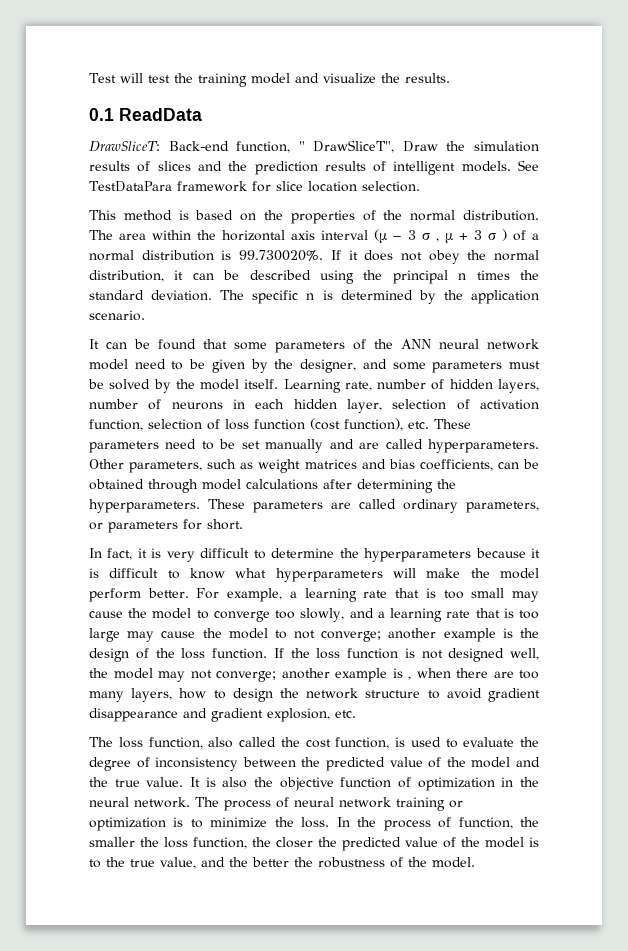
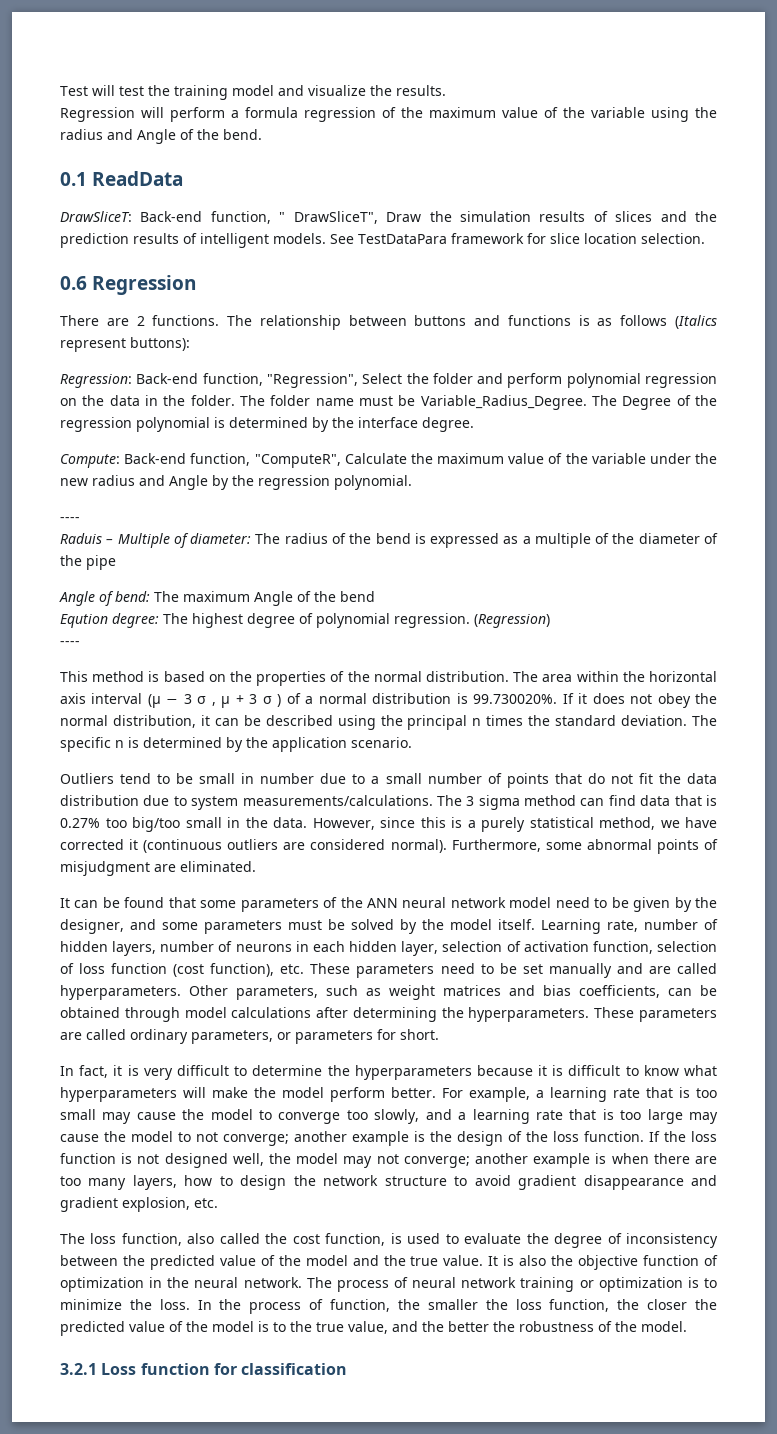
(450, 78) none -> [60,107,717,122] [60,129,262,144] // Regression will perform a formula regression of the maximum value of the variable using the radius and Angle of the bend.
(420, 186) none -> [60,275,197,295] [60,315,717,330] [60,337,190,352] [60,373,717,388] [60,395,718,410] [60,417,474,432] [60,453,717,468] [60,475,412,490] [60,517,80,522] [60,533,719,548] [60,555,116,570] [59,591,375,606] [60,613,550,628] [60,641,80,646] // 0.6 Regression // There are 2 functions. The relationship between buttons and functions is as follows (Italics represent buttons): // Regression: Back-end function, "Regression", Select the folder and perform polynomial regression on the data in the folder. The folder name must be Variable_Radius_Degree. The Degree of the regression polynomial is determined by the interface degree. // Compute: Back-end function, "ComputeR", Calculate the maximum value of the variable under the new radius and Angle by the regression polynomial. // ---- // Raduis – Multiple of diameter: The radius of the bend is expressed as a multiple of the diameter of the pipe // Angle of bend: The maximum Angle of the bend // Eqution degree: The highest degree of polynomial regression. (Regression) // ----
(145, 315) none -> [60,773,717,788] [60,795,717,810] [60,817,717,832] [60,839,719,854] [60,861,256,876] // Outliers tend to be small in number due to a small number of points that do not fit the data distribution due to system measurements/calculations. The 3 sigma method can find data that is 0.27% too big/too small in the data. However, since this is a purely statistical method, we have corrected it (continuous outliers are considered normal). Furthermore, some abnormal points of misjudgment are eliminated.
[408,676,411,680] , -> (607, 1158) none
(475, 862) none -> [60,1363,348,1375] // 3.2.1 Loss function for classification

